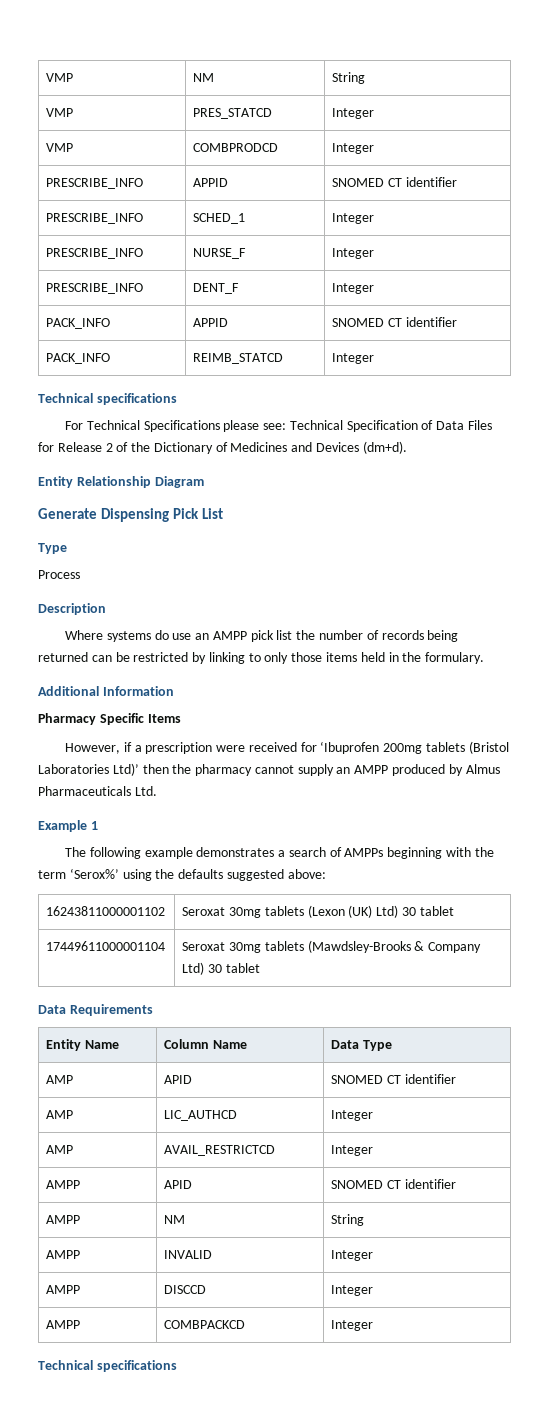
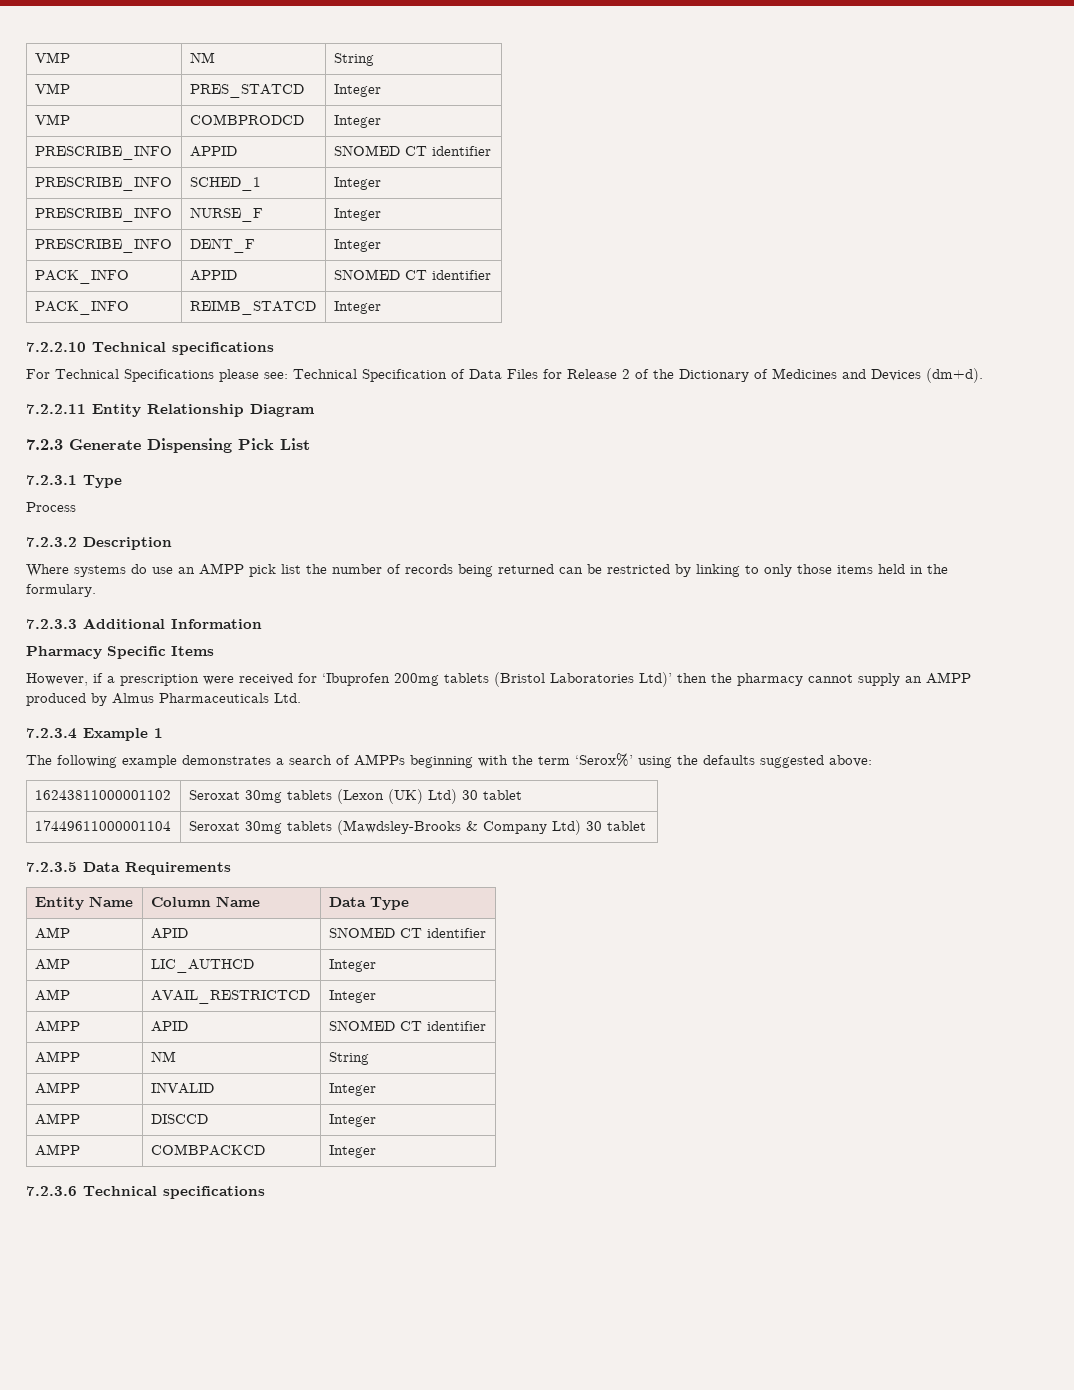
(375, 358) none -> [26,342,86,352] 7.2.2.10
(407, 447) none -> [26,404,86,414] 7.2.2.11
(204, 482) none -> [26,439,63,450] 7.2.3
(224, 513) none -> [26,475,77,485] 7.2.3.1
(80, 574) none -> [26,537,77,547] 7.2.3.2
(485, 658) none -> [26,619,77,629] 7.2.3.3
(157, 791) none -> [26,728,77,739] 7.2.3.4
(260, 968) none -> [26,862,77,872] 7.2.3.5
(374, 1325) none -> [26,1186,77,1196] 7.2.3.6

